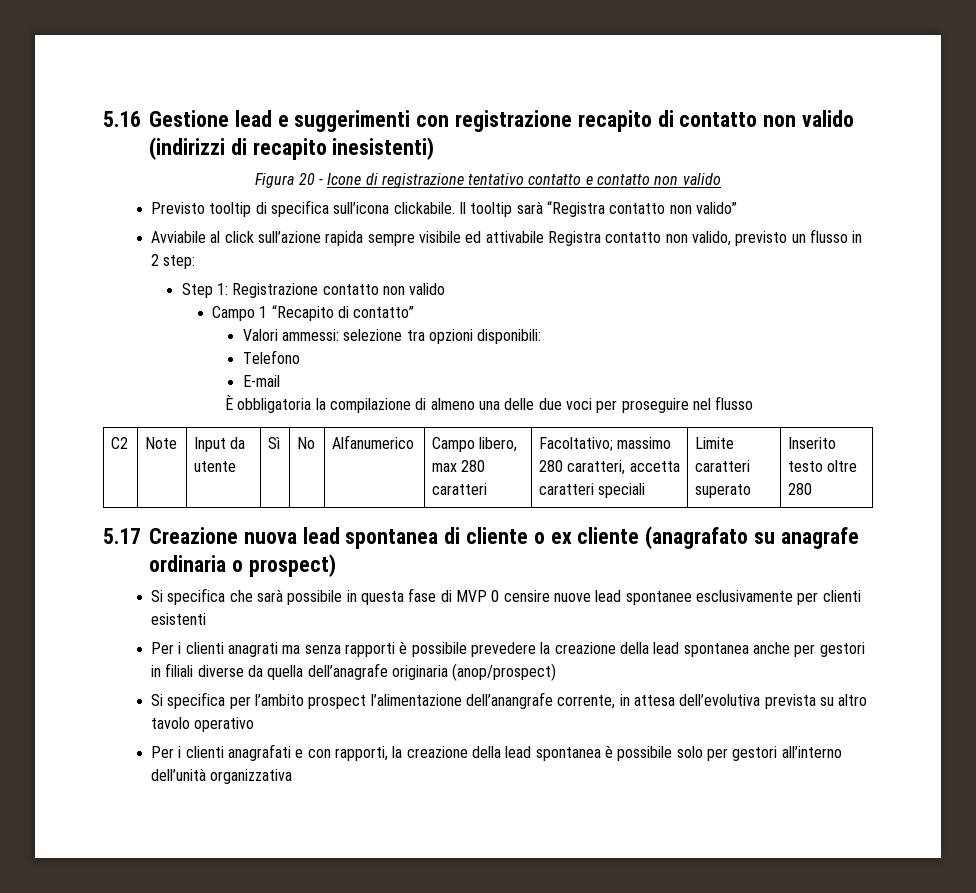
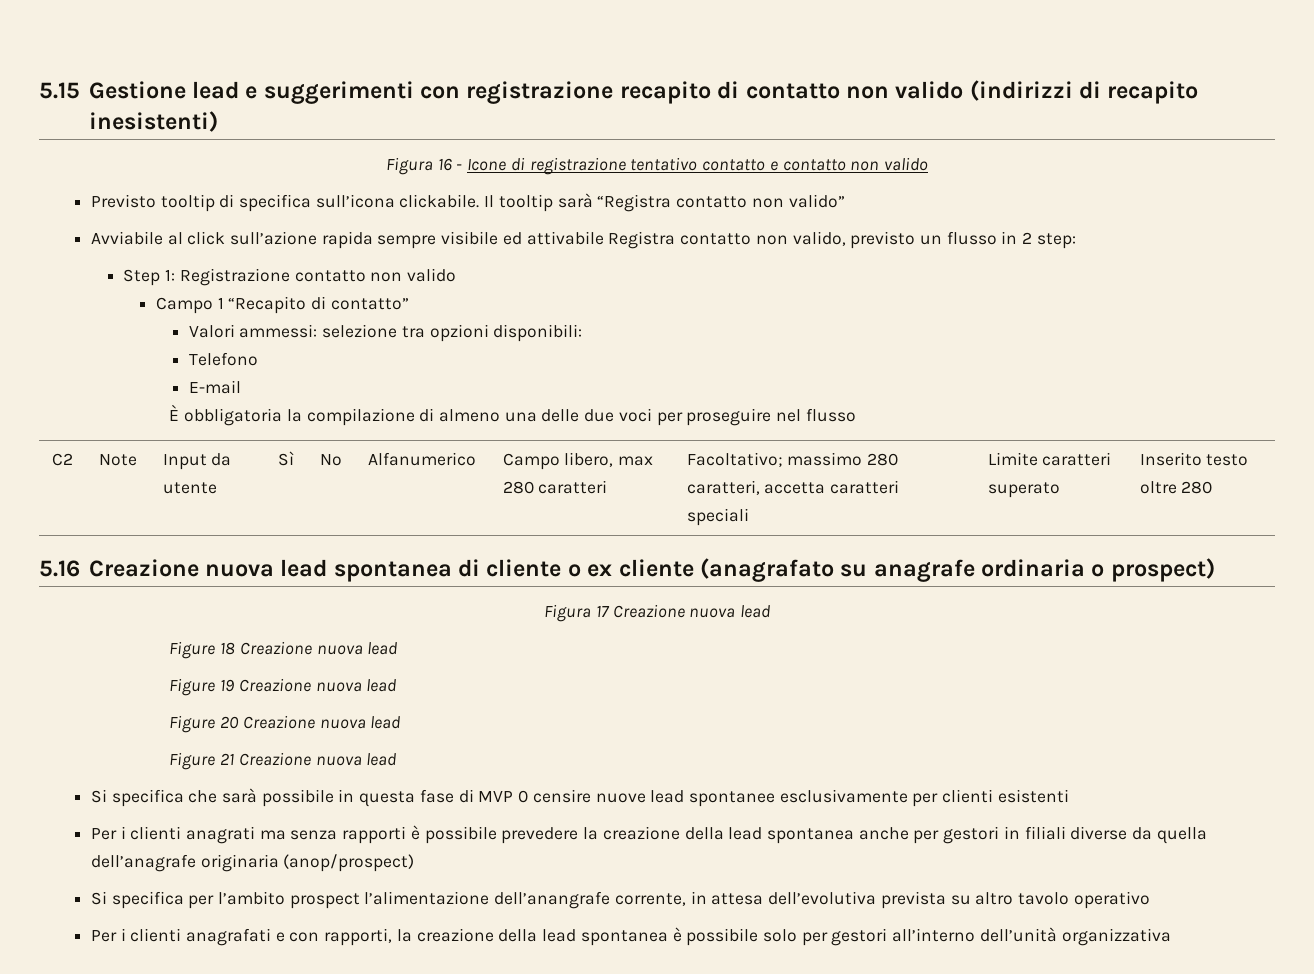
[103,111,141,127] 5.16 -> [39,82,80,99] 5.15
[298,173,315,185] 20 -> [437,158,452,171] 16
[103,528,141,544] 5.17 -> [39,560,80,577] 5.16
(336, 565) none -> [544,604,770,622] [169,641,398,659] [169,678,397,696] [169,715,401,733] [169,752,397,770] // Figura 17 Creazione nuova lead // Figure 18 Creazione nuova lead // Figure 19 Creazione nuova lead // Figure 20 Creazione nuova lead // Figure 21 Creazione nuova lead

